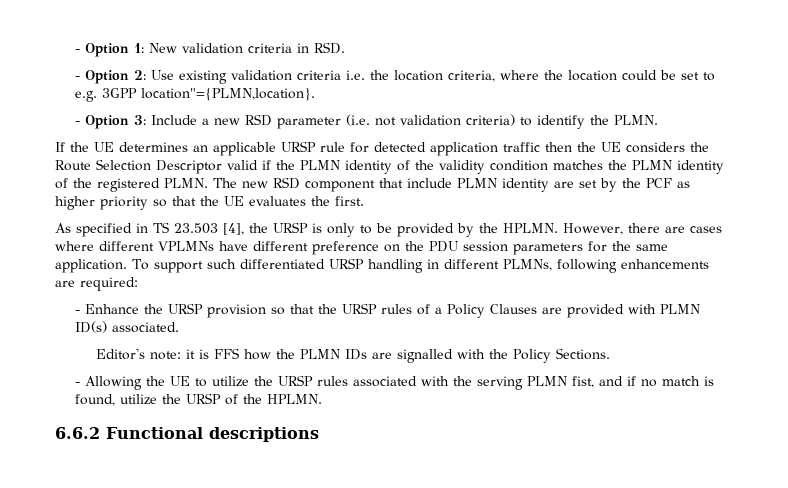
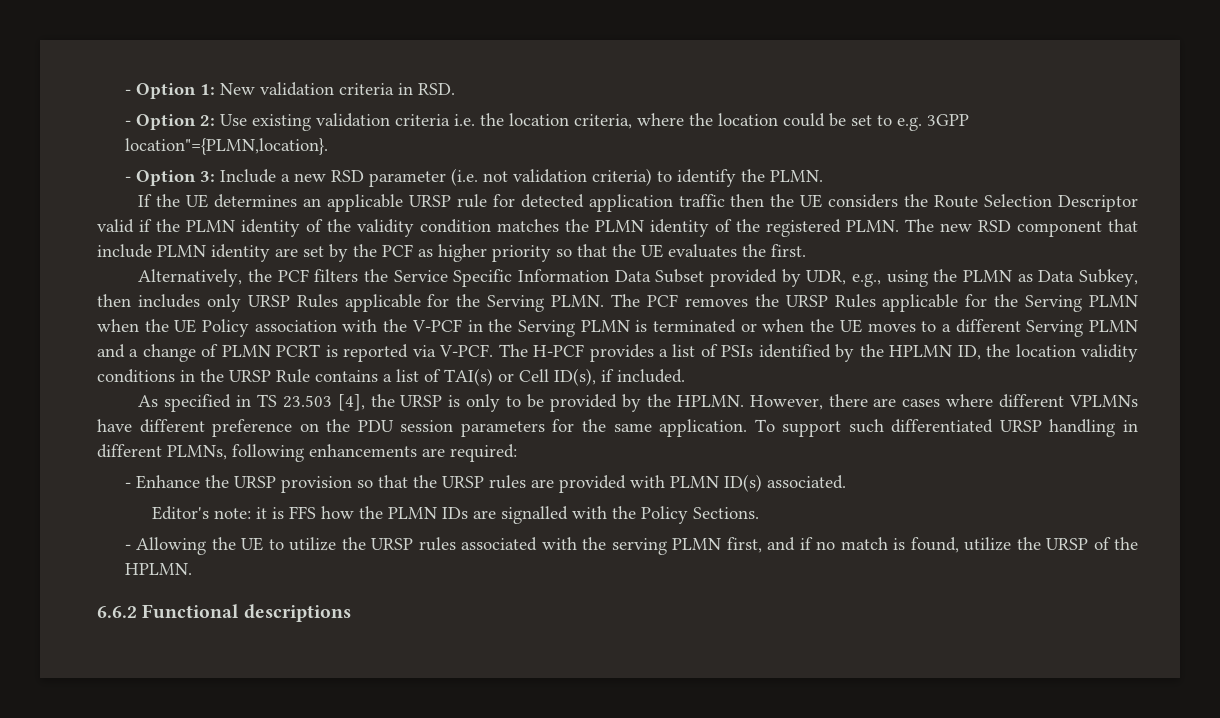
(364, 201) none -> [138,269,1138,287] [97,294,1138,312] [97,319,1138,337] [97,344,1139,362] [97,368,685,386] // Alternatively, the PCF filters the Service Specific Information Data Subset provided by UDR, e.g., using the PLMN as Data Subkey, then includes only URSP Rules applicable for the Serving PLMN. The PCF removes the URSP Rules applicable for the Serving PLMN when the UE Policy association with the V-PCF in the Serving PLMN is terminated or when the UE moves to a different Serving PLMN and a change of PLMN PCRT is reported via V-PCF. The H-PCF provides a list of PSIs identified by the HPLMN ID, the location validity conditions in the URSP Rule contains a list of TAI(s) or Cell ID(s), if included.
[417,304,538,318] of a Policy Clauses -> (526, 482) none
[572,376,595,388] fist, -> [726,537,762,553] first,

